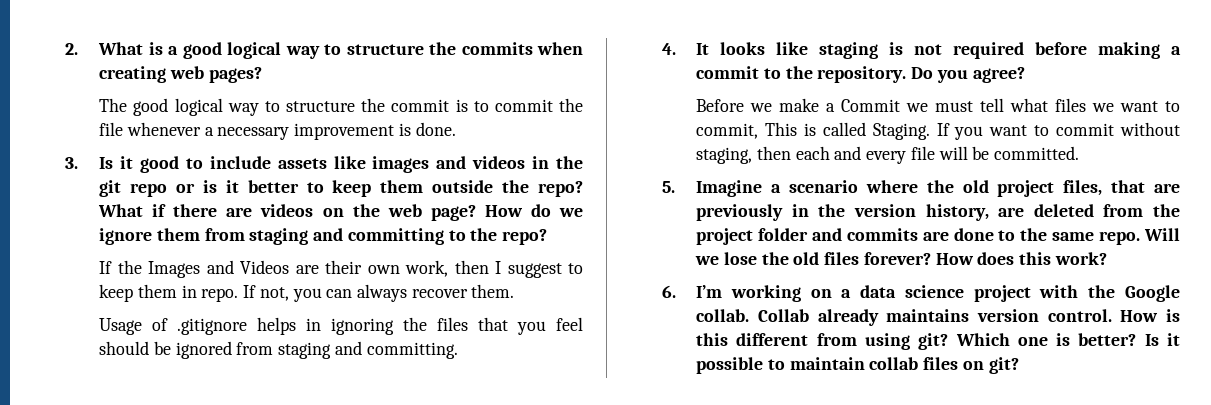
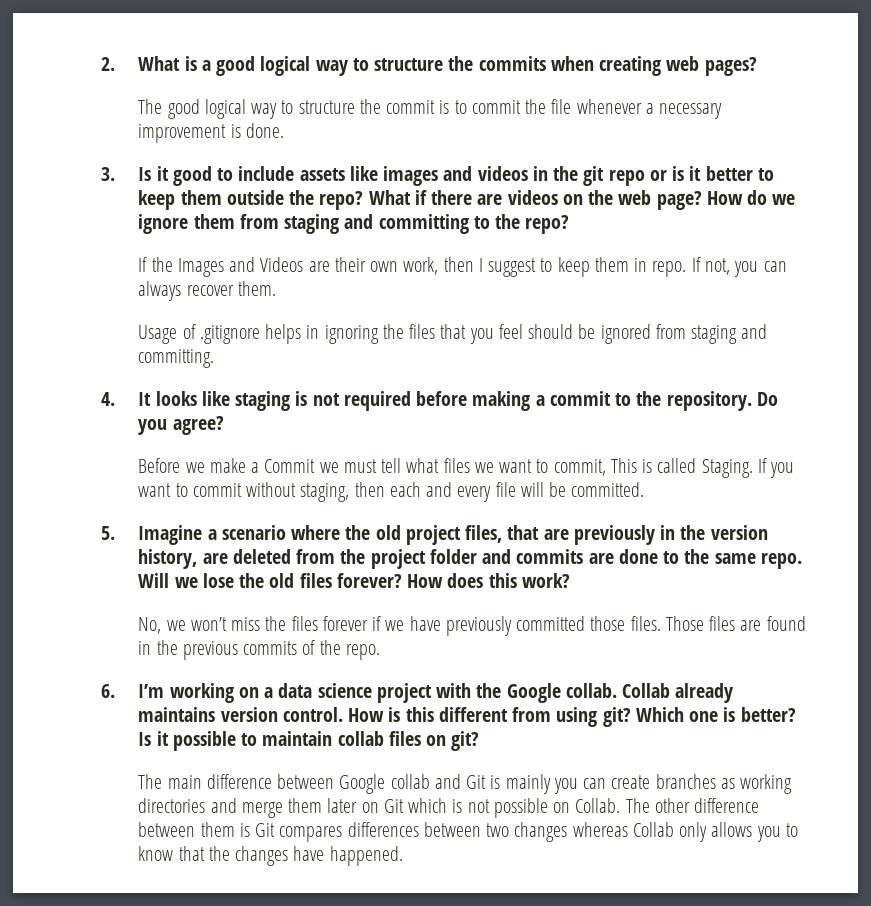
(1107, 258) none -> [138,616,806,636] [138,640,380,660] // No, we won’t miss the files forever if we have previously committed those files. Those files are found in the previous commits of the repo.
(1019, 365) none -> [138,774,793,794] [138,798,760,818] [138,822,798,842] [138,846,403,866] // The main difference between Google collab and Git is mainly you can create branches as working directories and merge them later on Git which is not possible on Collab. The other difference between them is Git compares differences between two changes whereas Collab only allows you to know that the changes have happened.

